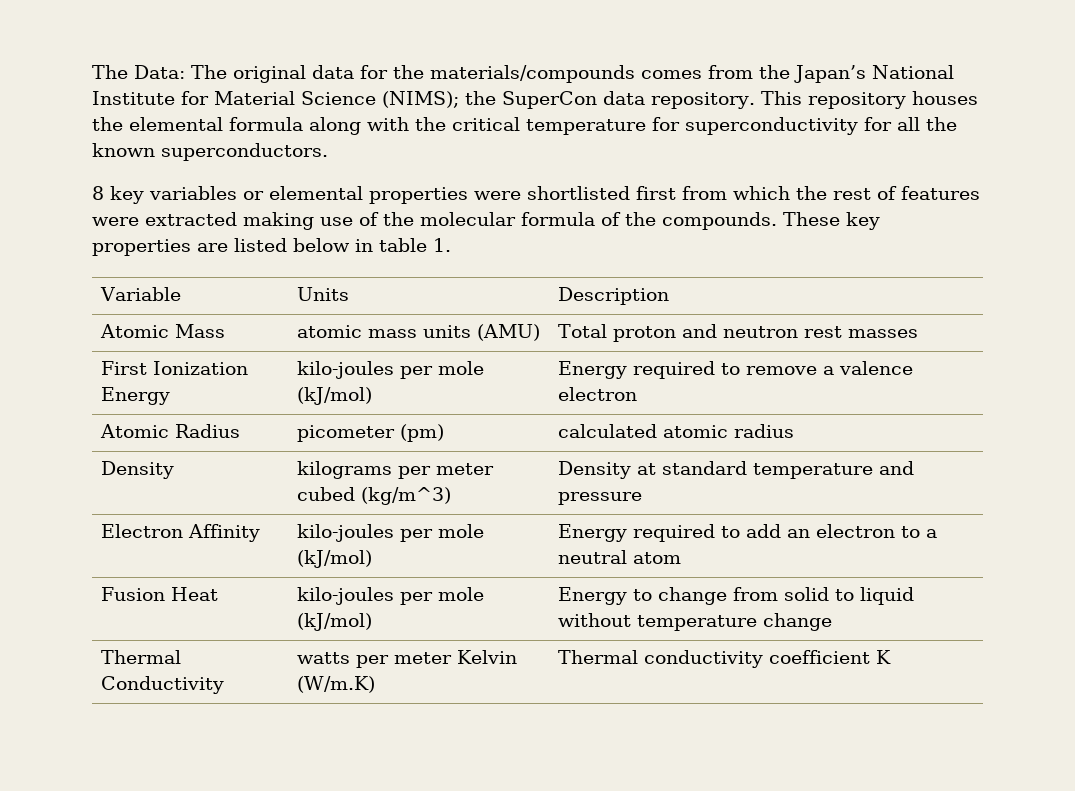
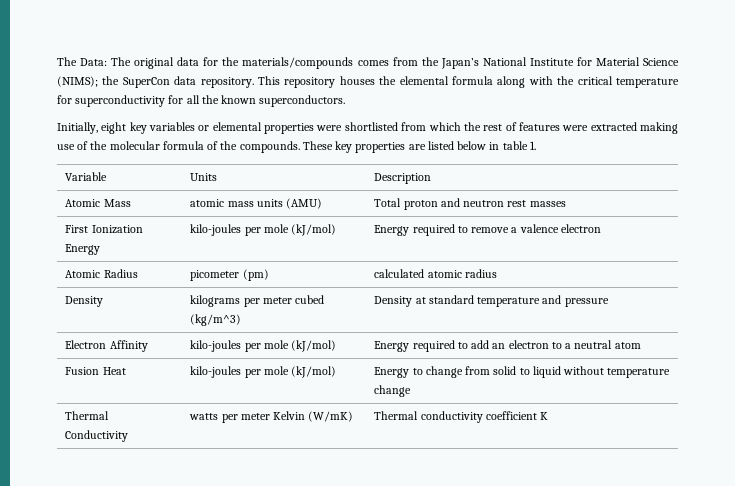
[92,186,104,200] 8 -> [57,122,127,134] Initially, eight
[636,186,676,200] first -> (398, 126) none
[296,676,375,693] (W/m.K) -> [308,411,354,422] (W/mK)

